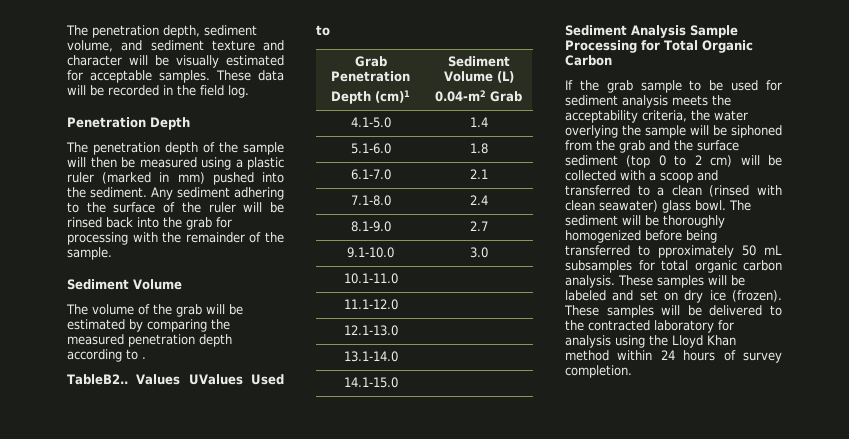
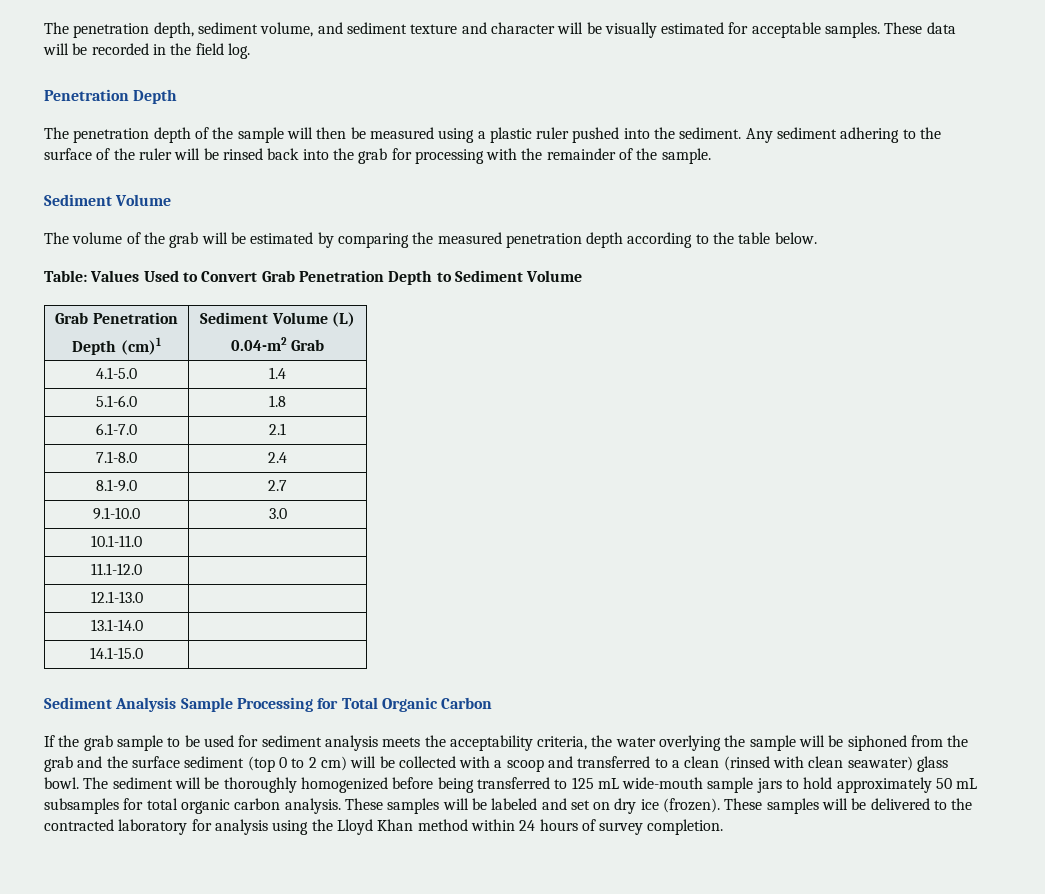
[102,172,205,184] (marked in mm) -> (570, 133) none
[142,357,146,359] [67,374,284,385] [316,25,330,36] . // TableB2.. Values UValues Used to -> [713,232,817,244] [44,270,583,285] the table below. // Table: Values Used to Convert Grab Penetration Depth to Sediment Volume
[658,245,734,258] pproximately -> [571,777,932,793] 125 mL wide-mouth sample jars to hold approximately

